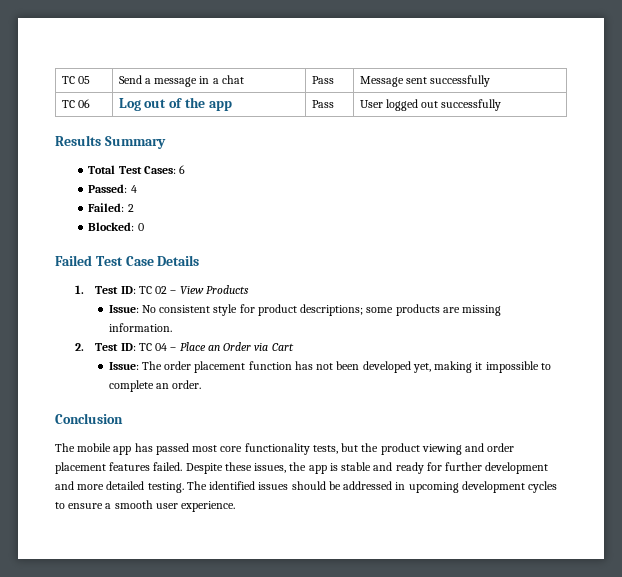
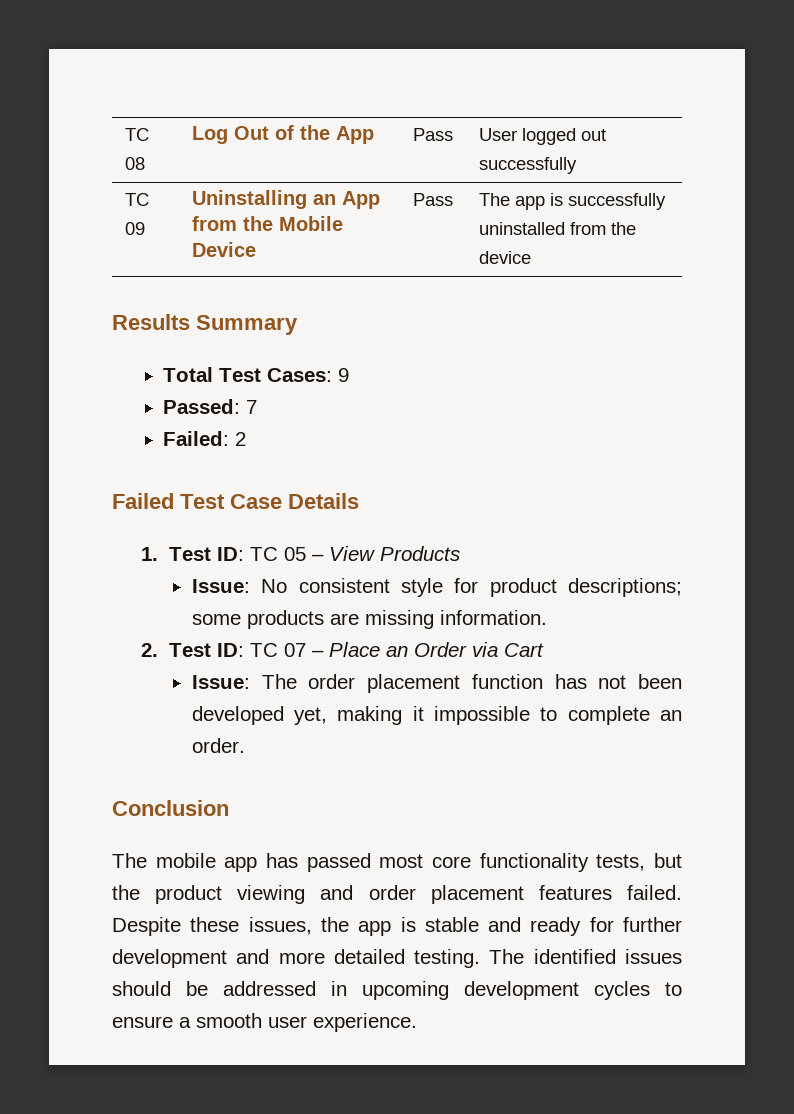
[61,76,90,84] [118,75,244,87] [311,76,334,84] [359,75,491,87] [61,99,90,108] TC 05 | Send a message in a chat | Pass | Message sent successfully // TC 06 -> [124,128,149,141] [124,157,145,170] TC 08
[144,99,167,108] out -> [233,126,269,140] Out
[208,101,232,111] app -> [335,126,374,144] App
(502, 105) none -> [124,193,149,206] [124,222,145,235] [191,190,380,209] [191,216,343,231] [191,242,256,257] [412,193,453,206] [478,193,666,210] [478,222,636,235] [478,251,531,264] // TC 09 | Uninstalling an App from the Mobile Device | Pass | The app is successfully uninstalled from the device
[179,165,186,174] 6 -> [338,368,350,382] 9
[130,185,137,193] 4 -> [246,400,258,414] 7
[88,222,144,231] // Blocked: 0 -> (247, 439) none
[155,286,168,294] 02 -> [284,547,307,561] 05
[155,343,168,351] 04 -> [284,643,307,657] 07

